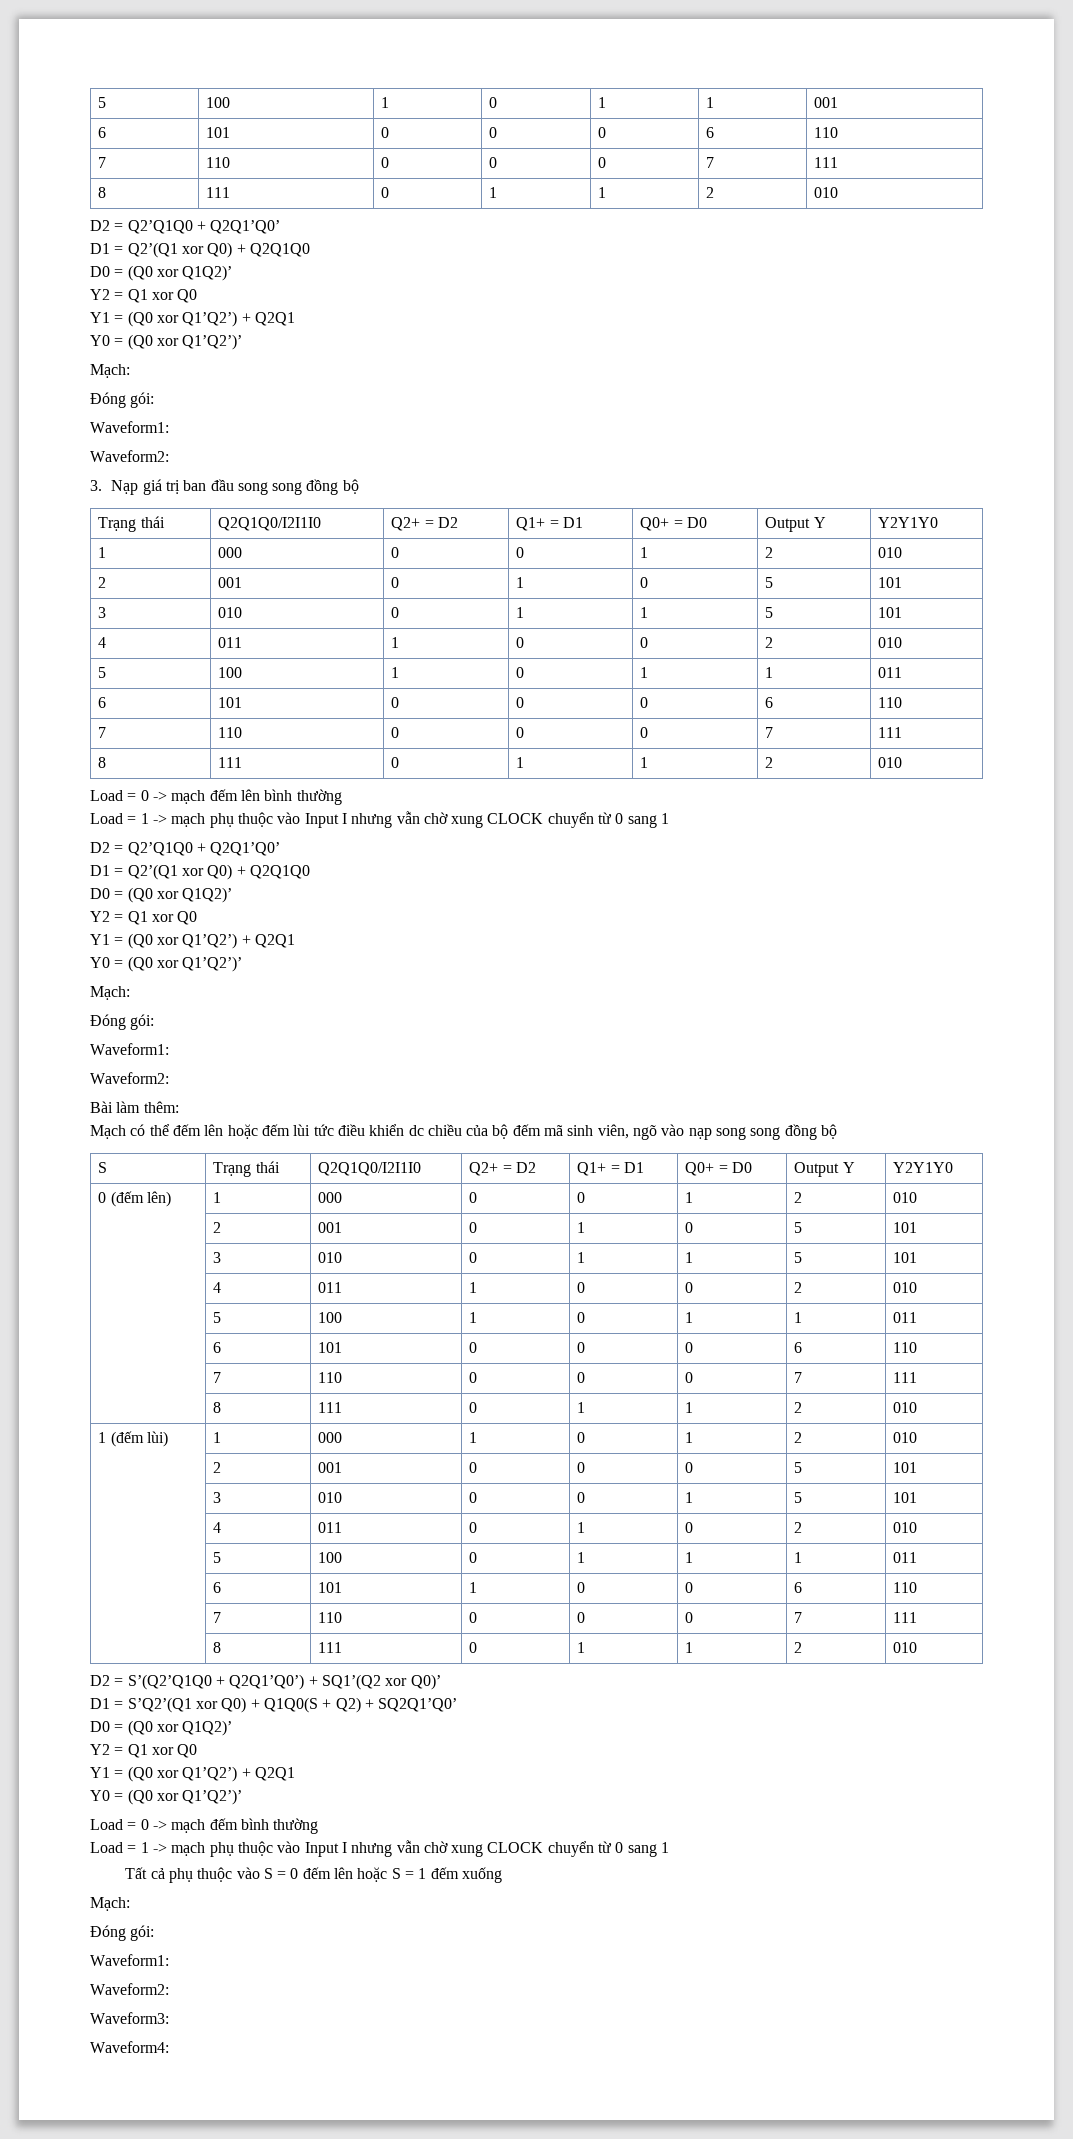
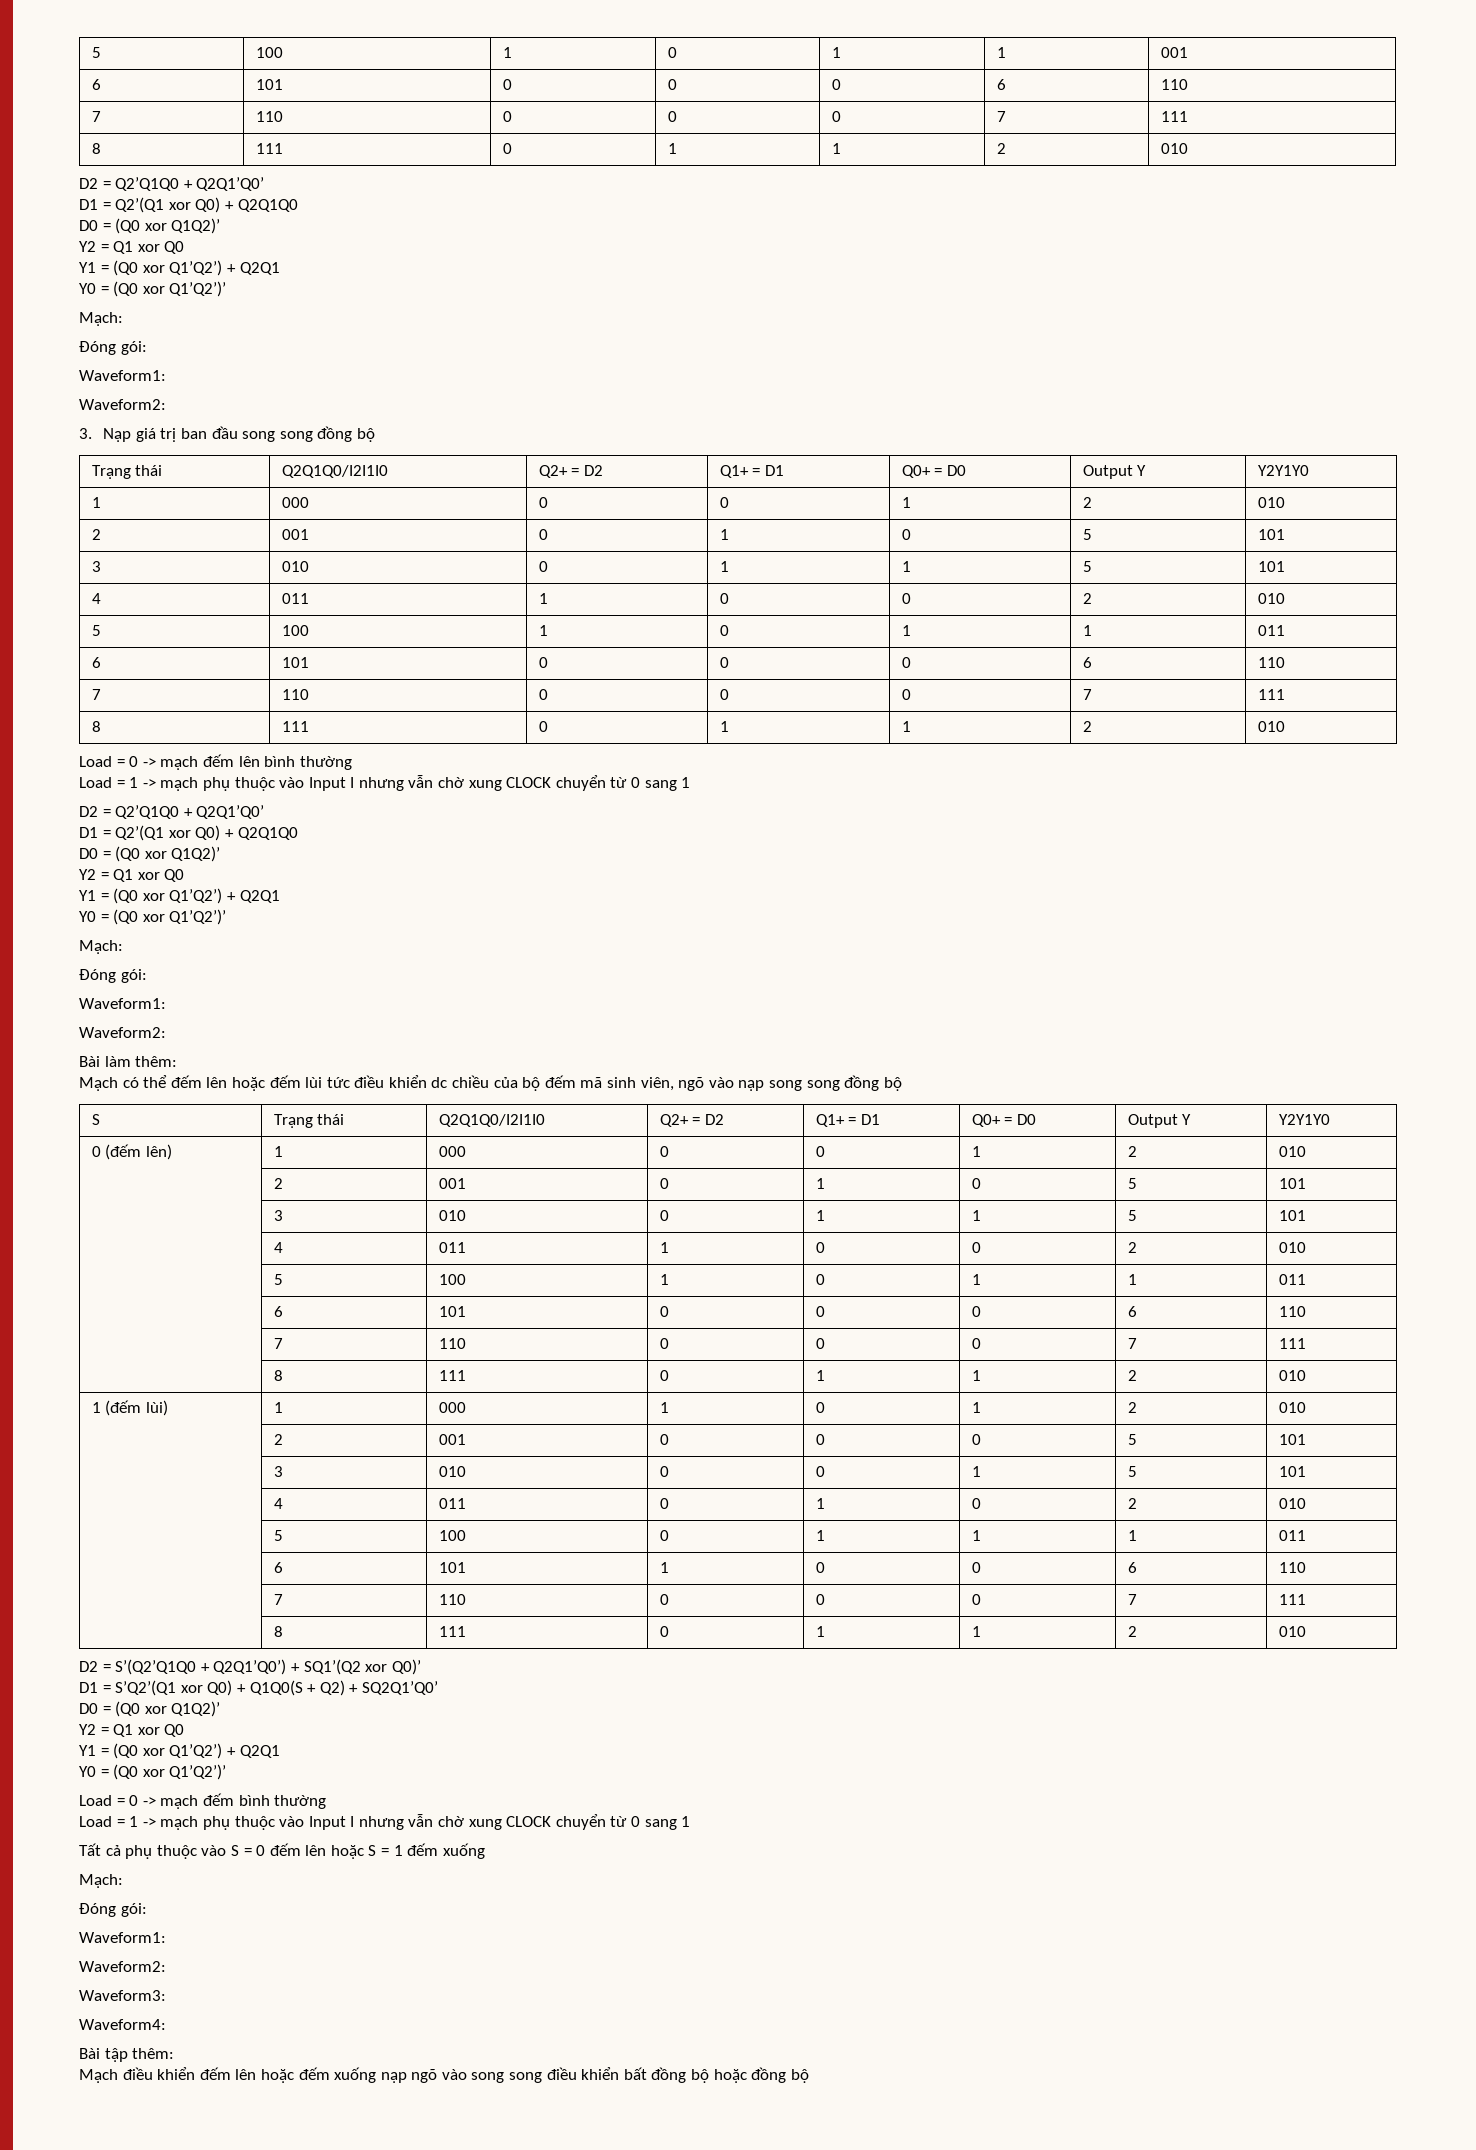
(169, 2047) none -> [79,2048,175,2062] [79,2067,809,2083] // Bài tập thêm: // Mạch điều khiển đếm lên hoặc đếm xuống nạp ngõ vào song song điều khiển bất đồng bộ hoặc đồng bộ

